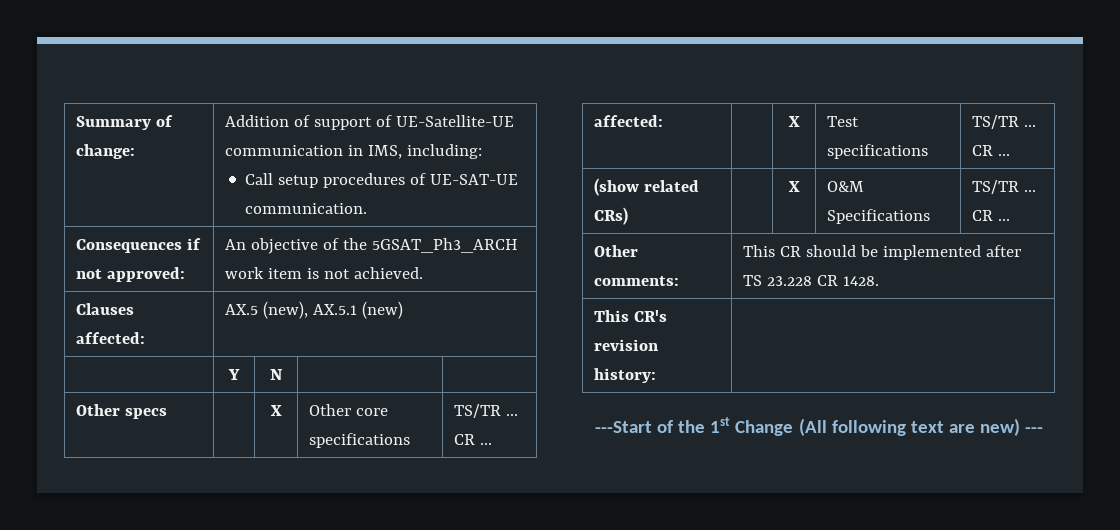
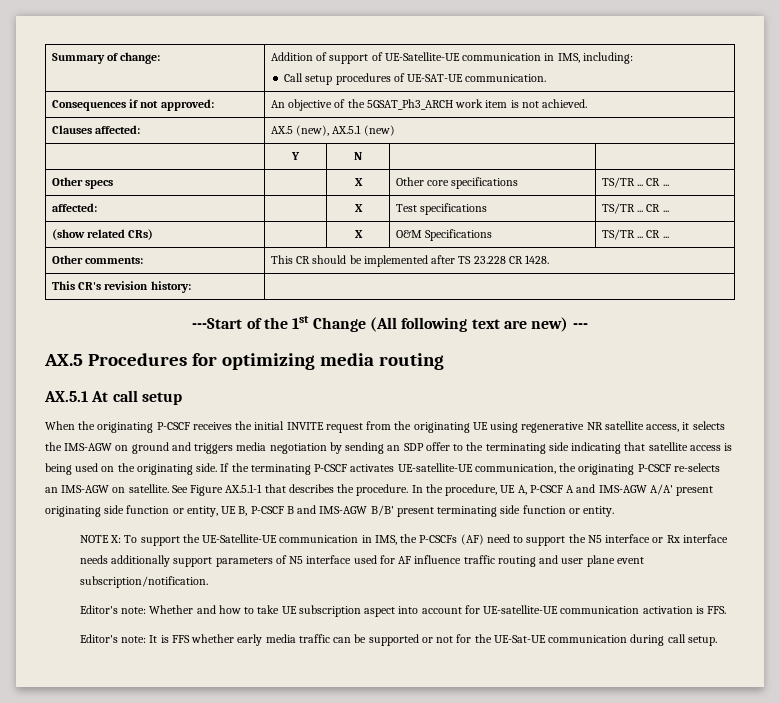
(1044, 430) none -> [44,353,444,370] [44,390,182,405] [45,421,725,433] [45,442,733,454] [45,463,720,475] [45,484,714,496] [45,505,615,517] [79,534,728,546] [79,555,644,567] [79,576,208,588] [79,605,727,617] [79,634,717,646] // AX.5 Procedures for optimizing media routing // AX.5.1 At call setup // When the originating P-CSCF receives the initial INVITE request from the originating UE using regenerative NR satellite access, it selects the IMS-AGW on ground and triggers media negotiation by sending an SDP offer to the terminating side indicating that satellite access is being used on the originating side. If the terminating P-CSCF activates UE-satellite-UE communication, the originating P-CSCF re-selects an IMS-AGW on satellite. See Figure AX.5.1-1 that describes the procedure. In the procedure, UE A, P-CSCF A and IMS-AGW A/A' present originating side function or entity, UE B, P-CSCF B and IMS-AGW B/B' present terminating side function or entity. // NOTE X: To support the UE-Satellite-UE communication in IMS, the P-CSCFs (AF) need to support the N5 interface or Rx interface needs additionally support parameters of N5 interface used for AF influence traffic routing and user plane event subscription/notification. // Editor's note: Whether and how to take UE subscription aspect into account for UE-satellite-UE communication activation is FFS. // Editor's note: It is FFS whether early media traffic can be supported or not for the UE-Sat-UE communication during call setup.

